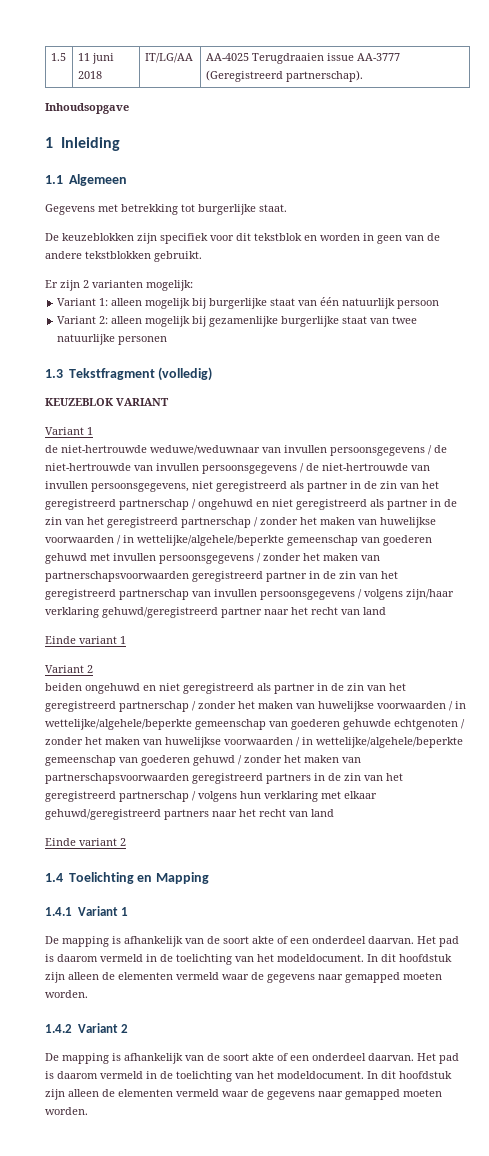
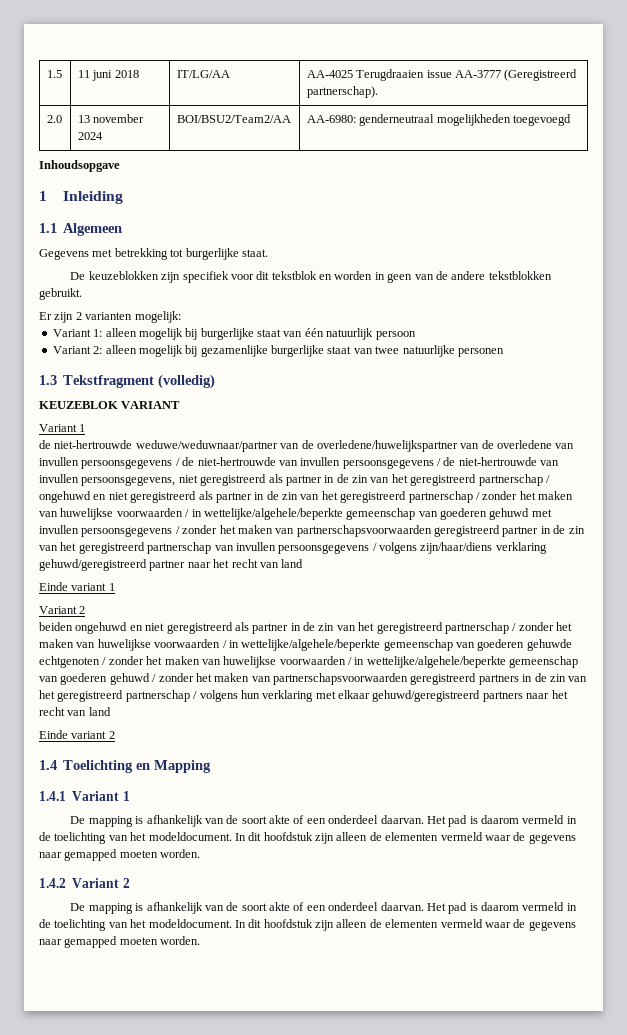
(363, 76) none -> [46,115,62,123] [77,114,145,123] [77,132,103,140] [176,115,291,123] [306,114,571,126] // 2.0 | 13 november 2024 | BOI/BSU2/Team2/AA | AA-6980: genderneutraal mogelijkheden toegevoegd
[150,445,260,455] weduwe/weduwnaar -> [135,440,552,452] weduwe/weduwnaar/partner van de overledene/huwelijkspartner van de overledene
[406,589,454,600] zijn/haar -> [420,542,493,554] zijn/haar/diens

